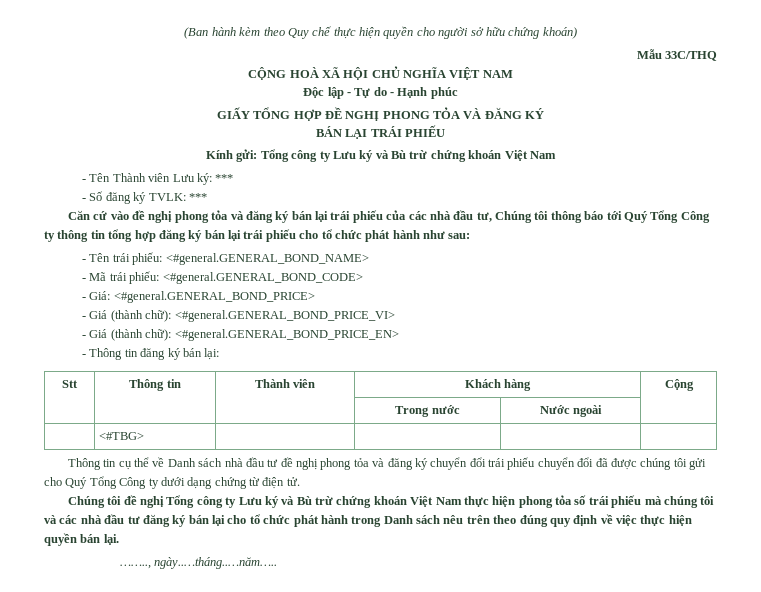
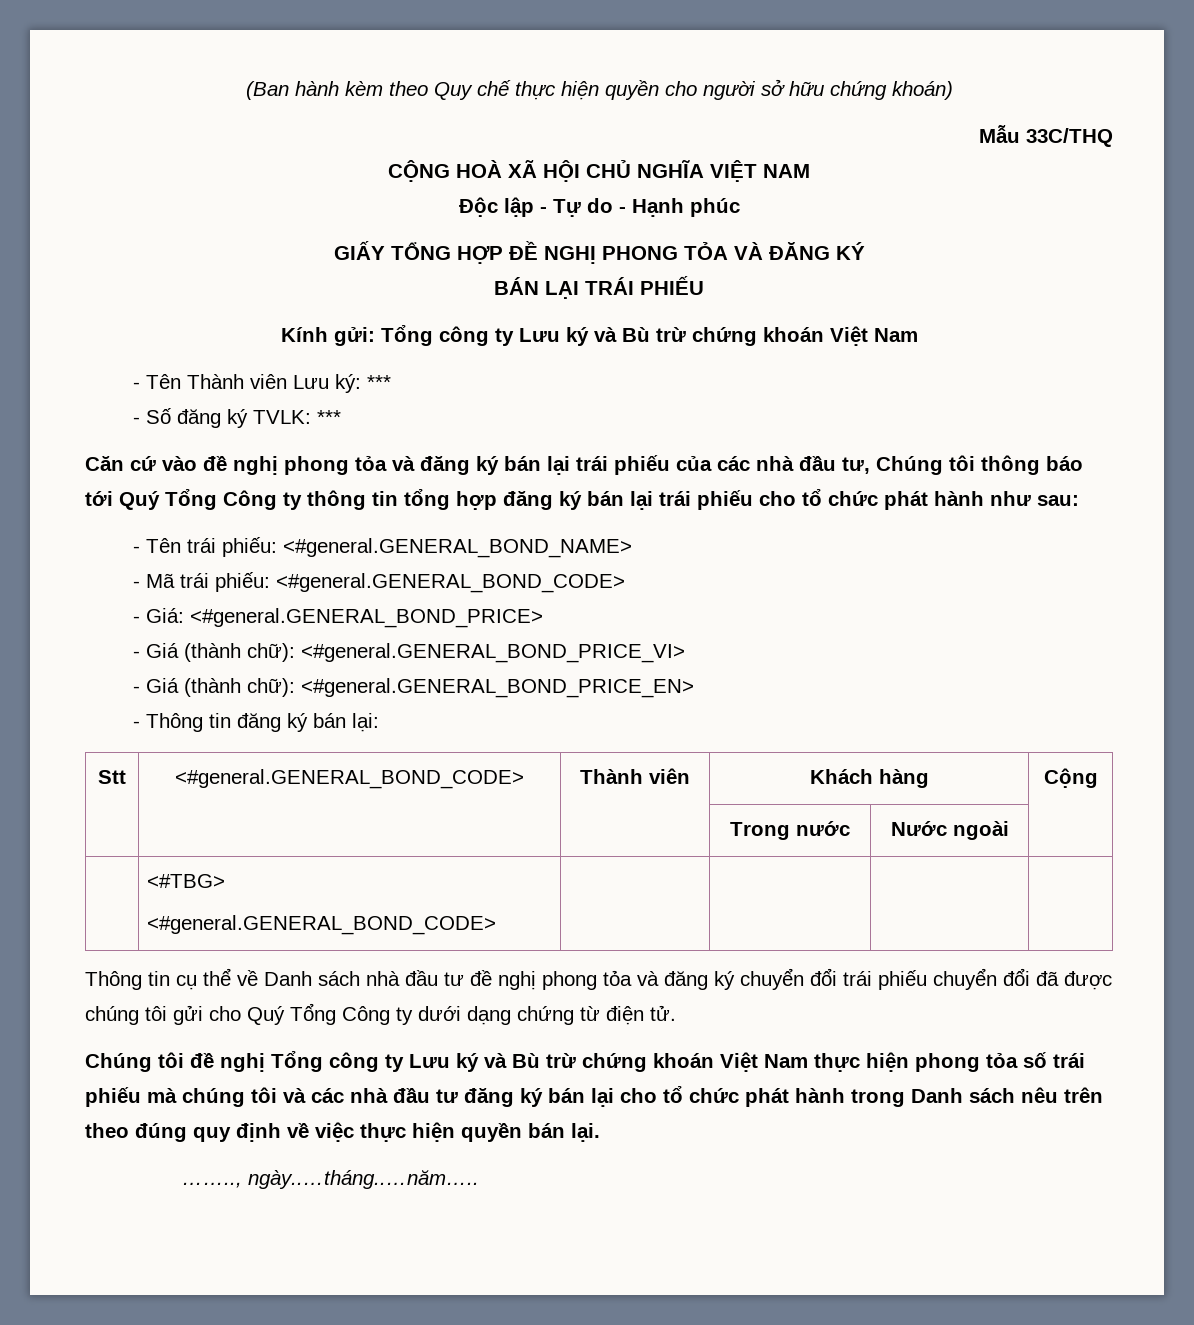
[129,379,181,391] Thông tin -> [175,769,524,789] <#general.GENERAL_BOND_CODE>
(145, 436) none -> [146,915,496,935] // <#general.GENERAL_BOND_CODE>

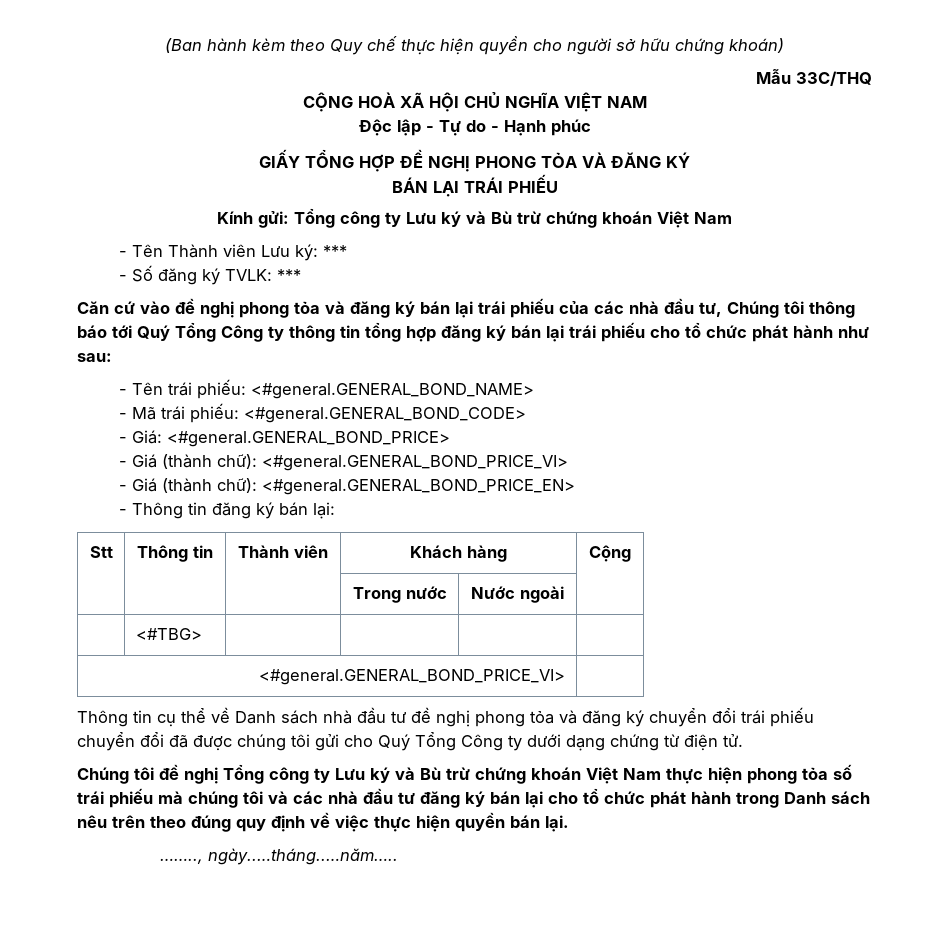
[175,769,524,789] <#general.GENERAL_BOND_CODE> -> [137,545,213,562] Thông tin
[146,915,496,935] // <#general.GENERAL_BOND_CODE> | | | -> [259,669,566,685] | | | | // <#general.GENERAL_BOND_PRICE_VI>

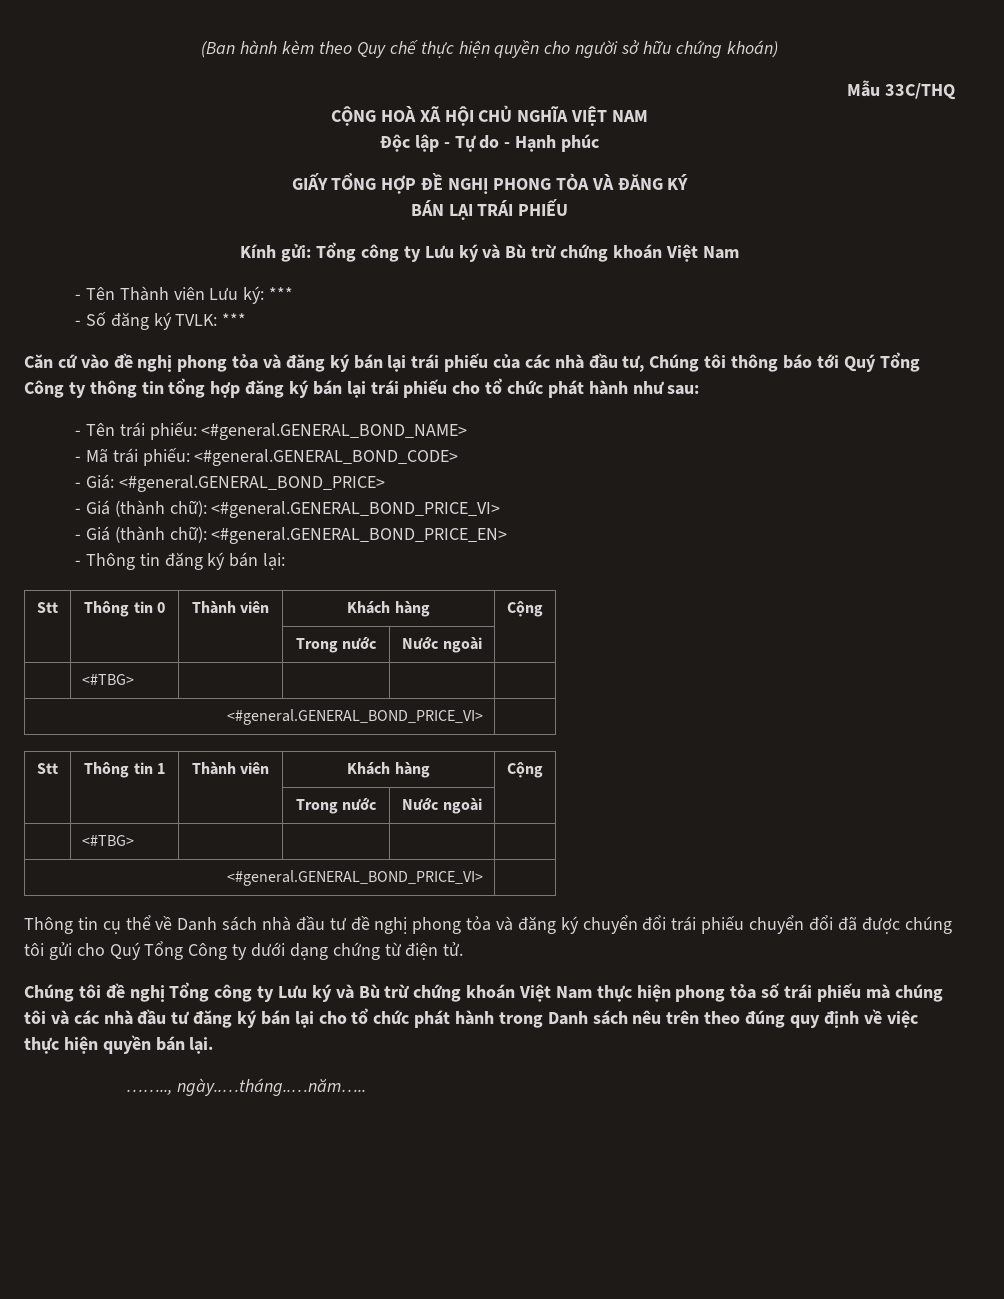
(213, 551) none -> [156,602,165,613] [191,601,270,614] [347,601,430,617] [507,601,543,617] [295,637,378,653] [402,637,482,653] [82,674,135,685] [226,709,483,725] [37,763,58,774] [84,762,165,778] 0 | Thành viên | Khách hàng | Cộng // | | | Trong nước | Nước ngoài | // | <#TBG> | | | | // <#general.GENERAL_BOND_PRICE_VI> | // Stt | Thông tin 1

